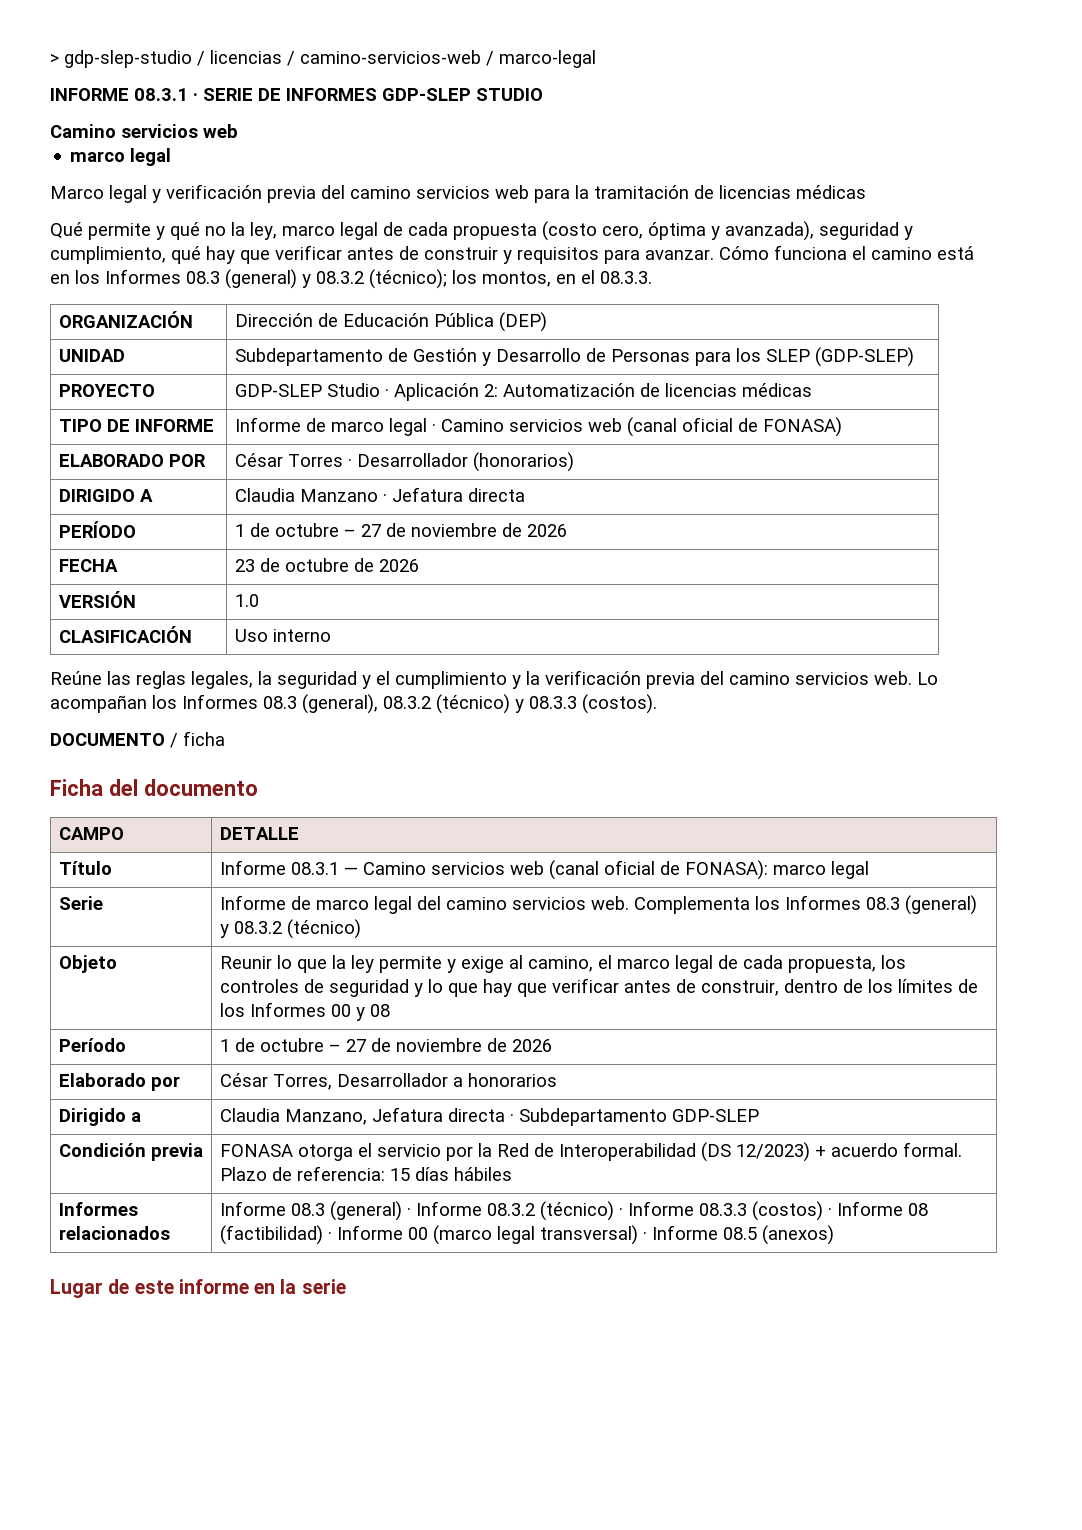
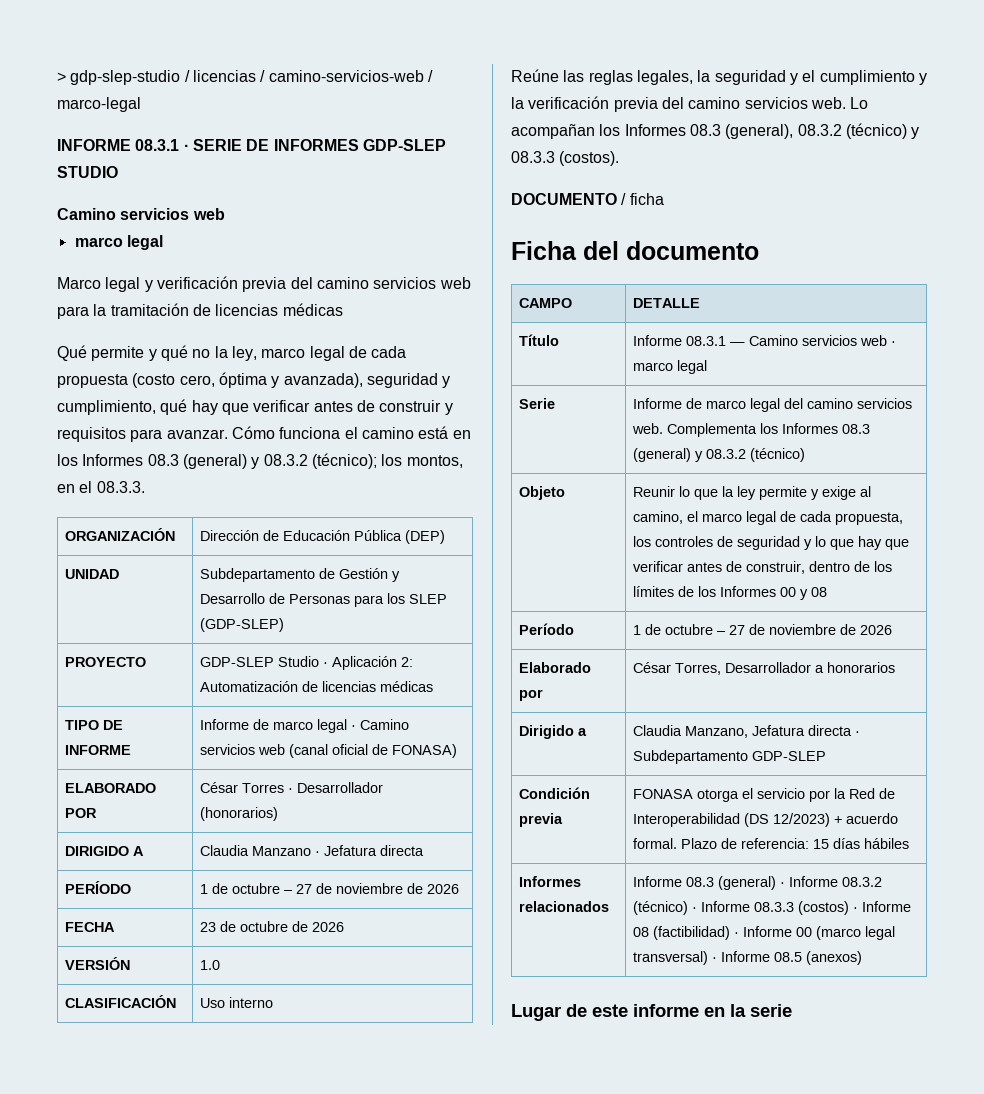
[548,860,768,880] (canal oficial de FONASA): -> [891,341,897,346] ·

